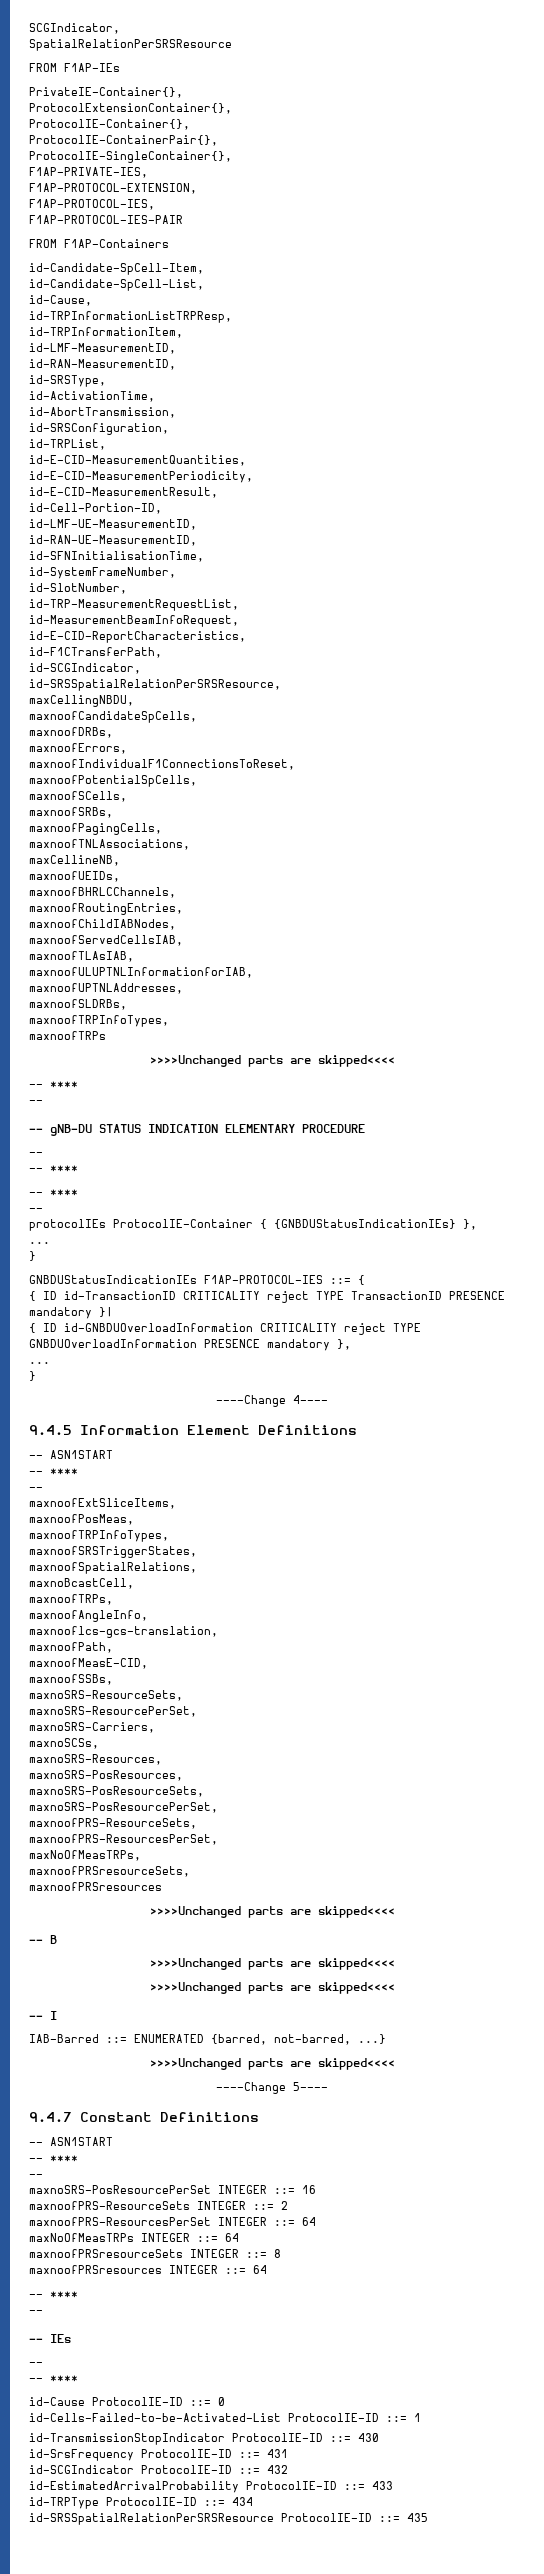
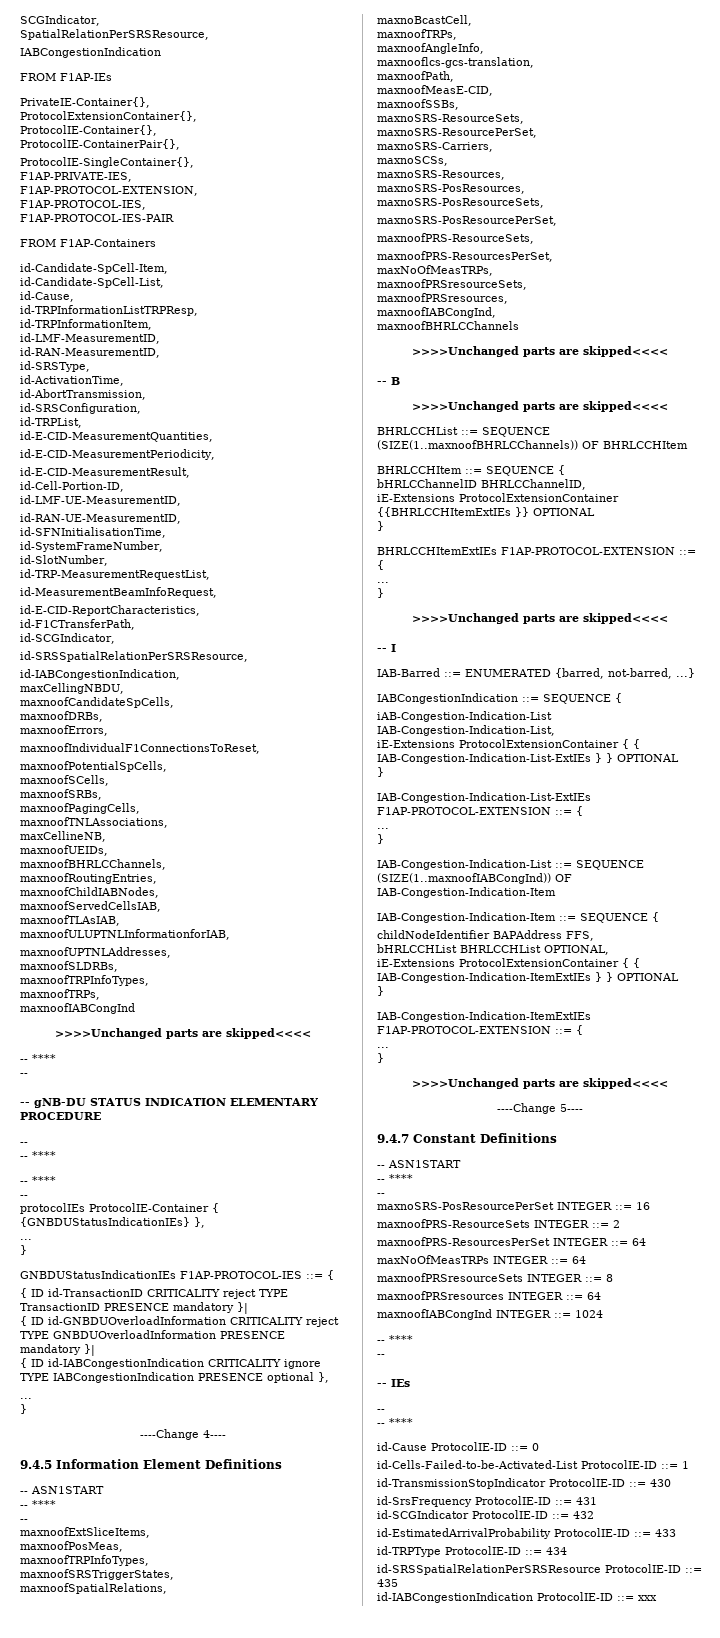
[29,39,232,51] SpatialRelationPerSRSResource -> [20,29,209,40] [20,47,161,58] SpatialRelationPerSRSResource, // IABCongestionIndication
(281, 685) none -> [20,669,180,680] // id-IABCongestionIndication,
[29,1031,106,1040] maxnoofTRPs -> [20,989,100,1000] [20,1003,135,1014] maxnoofTRPs, // maxnoofIABCongInd
(330, 1345) none -> [84,1344,95,1356] [20,1358,321,1369] [20,1372,314,1383] }| // { ID id-IABCongestionIndication CRITICALITY ignore TYPE IABCongestionIndication PRESENCE optional
[29,1882,162,1891] maxnoofPRSresources -> [377,293,508,304] [377,307,496,318] [377,321,519,330] maxnoofPRSresources, // maxnoofIABCongInd, // maxnoofBHRLCChannels
(395, 1964) none -> [377,427,550,437] [377,440,688,450] [377,465,565,476] [377,479,586,490] [377,493,619,502] [377,507,595,517] [377,521,384,531] [377,547,696,555] [377,560,384,570] [377,582,389,583] [377,588,384,598] // BHRLCCHList ::= SEQUENCE (SIZE(1..maxnoofBHRLCChannels)) OF BHRLCCHItem // BHRLCCHItem ::= SEQUENCE { // bHRLCChannelID BHRLCChannelID, // iE-Extensions ProtocolExtensionContainer {{BHRLCCHItemExtIEs }} OPTIONAL // } // BHRLCCHItemExtIEs F1AP-PROTOCOL-EXTENSION ::= { // ... // }
(386, 2039) none -> [377,693,622,704] [377,711,552,722] [377,725,555,736] [377,739,640,749] [377,753,679,764] [377,767,384,777] [377,792,591,803] [377,806,583,816] [377,828,389,829] [377,834,384,844] [377,859,644,870] [377,873,572,884] [377,887,556,898] [377,912,659,923] [377,930,594,941] [377,944,609,955] [377,958,640,968] [377,972,679,983] [377,986,384,996] [377,1011,591,1022] [377,1025,583,1035] [377,1047,389,1048] [377,1053,384,1063] // IABCongestionIndication ::= SEQUENCE { // iAB-Congestion-Indication-List IAB-Congestion-Indication-List, // iE-Extensions ProtocolExtensionContainer { { IAB-Congestion-Indication-List-ExtIEs } } OPTIONAL // } // IAB-Congestion-Indication-List-ExtIEs F1AP-PROTOCOL-EXTENSION ::= { // ... // } // IAB-Congestion-Indication-List ::= SEQUENCE (SIZE(1..maxnoofIABCongInd)) OF IAB-Congestion-Indication-Item // IAB-Congestion-Indication-Item ::= SEQUENCE { // childNodeIdentifier BAPAddress FFS, // bHRLCCHList BHRLCCHList OPTIONAL, // iE-Extensions ProtocolExtensionContainer { { IAB-Congestion-Indication-ItemExtIEs } } OPTIONAL // } // IAB-Congestion-Indication-ItemExtIEs F1AP-PROTOCOL-EXTENSION ::= { // ... // }
(267, 2269) none -> [377,1309,603,1320] // maxnoofIABCongInd INTEGER ::= 1024
(428, 2517) none -> [377,1592,657,1603] // id-IABCongestionIndication ProtocolIE-ID ::= xxx

